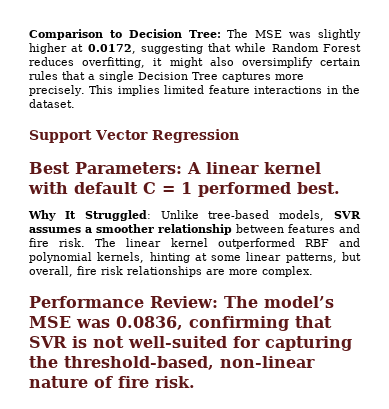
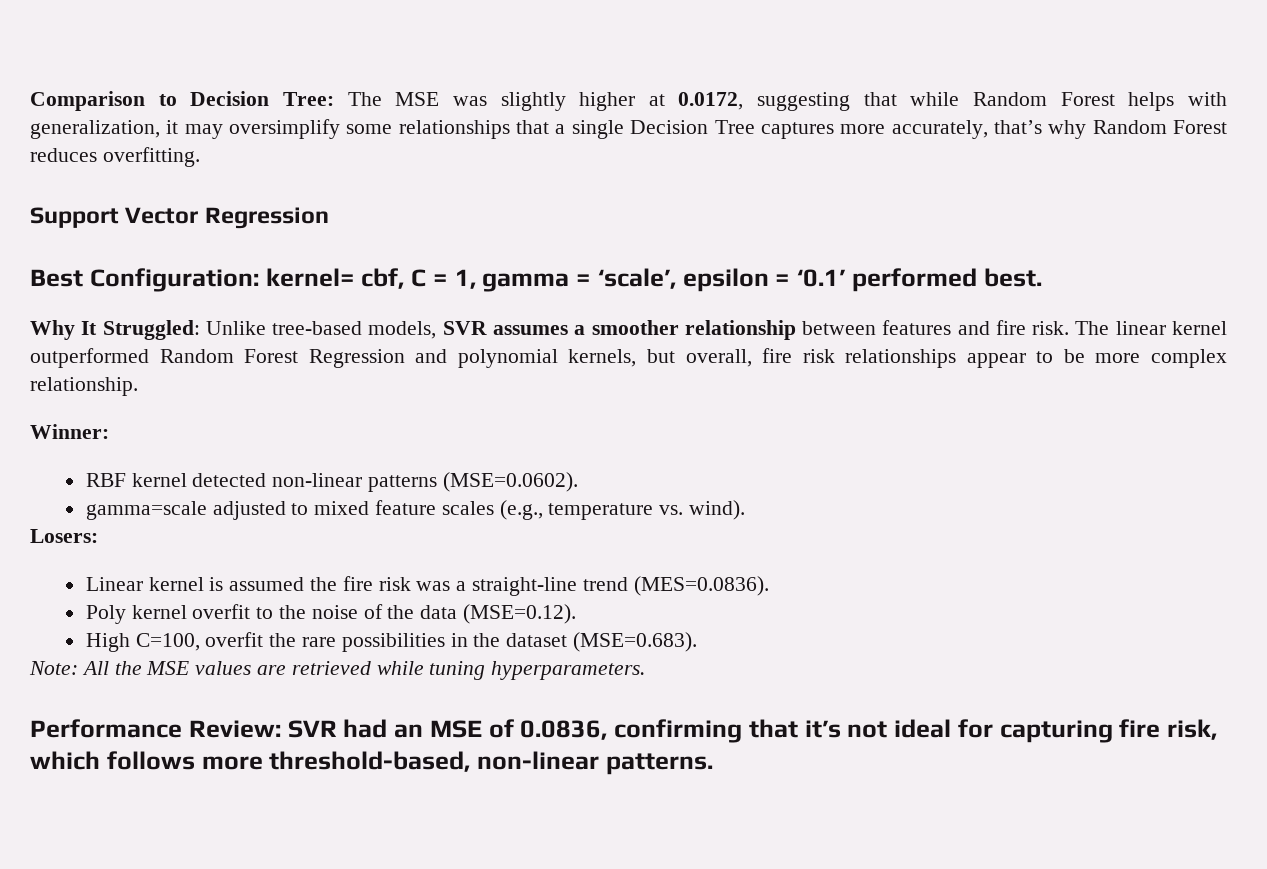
[29,57,360,68] [29,71,58,80] reduces overfitting, it might also oversimplify certain rules -> [1128,92,1227,111] [30,119,510,139] helps with generalization, it may oversimplify some relationships
[29,85,360,96] [29,99,75,108] [29,129,239,143] [29,162,321,174] [28,182,192,194] precisely. This implies limited feature interactions in the dataset. // Support Vector Regression // Best Parameters: A linear kernel with default C = 1 -> [891,120,1227,139] [30,147,200,167] [30,207,329,229] [30,268,846,292] accurately, that’s why Random Forest reduces overfitting. // Support Vector Regression // Best Configuration: kernel= cbf, C = 1, gamma = ‘scale’, epsilon = ‘0.1’
[304,238,360,247] [29,252,337,263] RBF and polynomial kernels, hinting at some linear patterns, -> [159,349,637,368] Random Forest Regression and polynomial kernels,
[206,266,313,277] [29,296,334,308] [29,316,332,331] [29,336,352,351] [29,356,315,370] [29,376,195,388] are more complex. // Performance Review: The model’s MSE was 0.0836, confirming that SVR is not well-suited for capturing the threshold-based, non-linear nature of fire risk. -> [966,349,1227,368] [30,377,138,396] [30,424,109,439] [85,472,578,492] [85,500,746,520] [30,529,98,543] [85,576,769,596] [85,604,577,624] [85,632,698,652] [29,661,646,680] [30,719,1217,743] [30,751,713,775] appear to be more complex relationship. // Winner: // RBF kernel detected non-linear patterns (MSE=0.0602). // gamma=scale adjusted to mixed feature scales (e.g., temperature vs. wind). // Losers: // Linear kernel is assumed the fire risk was a straight-line trend (MES=0.0836). // Poly kernel overfit to the noise of the data (MSE=0.12). // High C=100, overfit the rare possibilities in the dataset (MSE=0.683). // Note: All the MSE values are retrieved while tuning hyperparameters. // Performance Review: SVR had an MSE of 0.0836, confirming that it’s not ideal for capturing fire risk, which follows more threshold-based, non-linear patterns.

